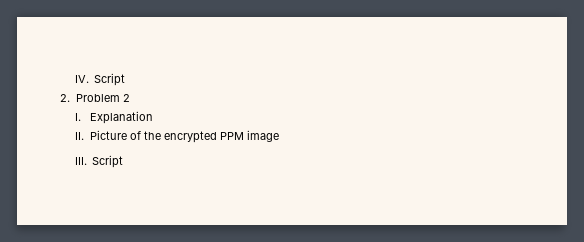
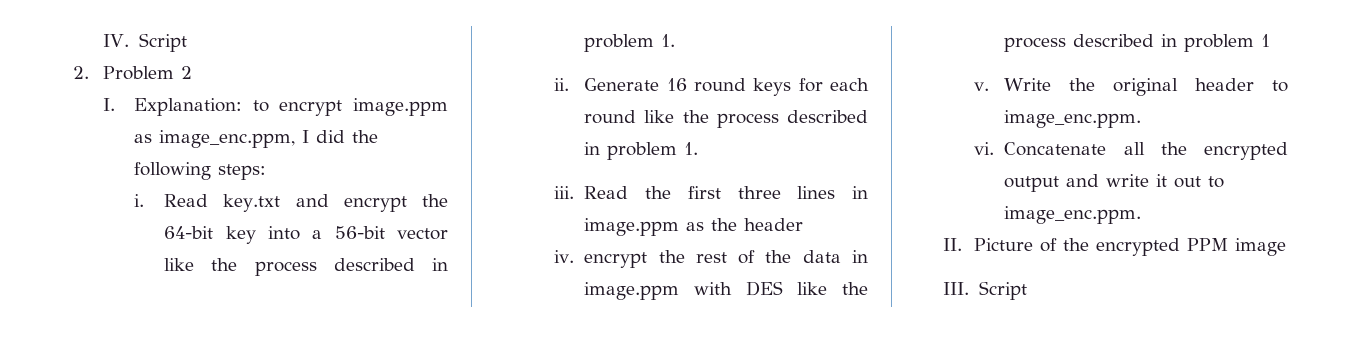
[89,111,153,124] Explanation -> [133,98,448,116] [133,130,378,148] [133,162,266,180] [133,194,449,212] [164,226,448,244] [164,258,449,276] [584,34,676,52] [553,78,869,96] [584,110,868,128] [584,142,699,160] [553,186,868,199] [584,218,804,236] [553,250,868,268] [584,281,868,300] [1004,34,1271,52] [973,78,1288,96] [1004,110,1142,128] [973,142,1288,160] [1004,174,1225,192] [1004,206,1142,224] Explanation: to encrypt image.ppm as image_enc.ppm, I did the following steps: // i. Read key.txt and encrypt the 64-bit key into a 56-bit vector like the process described in problem 1. // ii. Generate 16 round keys for each round like the process described in problem 1. // iii. Read the first three lines in image.ppm as the header // iv. encrypt the rest of the data in image.ppm with DES like the process described in problem 1 // v. Write the original header to image_enc.ppm. // vi. Concatenate all the encrypted output and write it out to image_enc.ppm.

